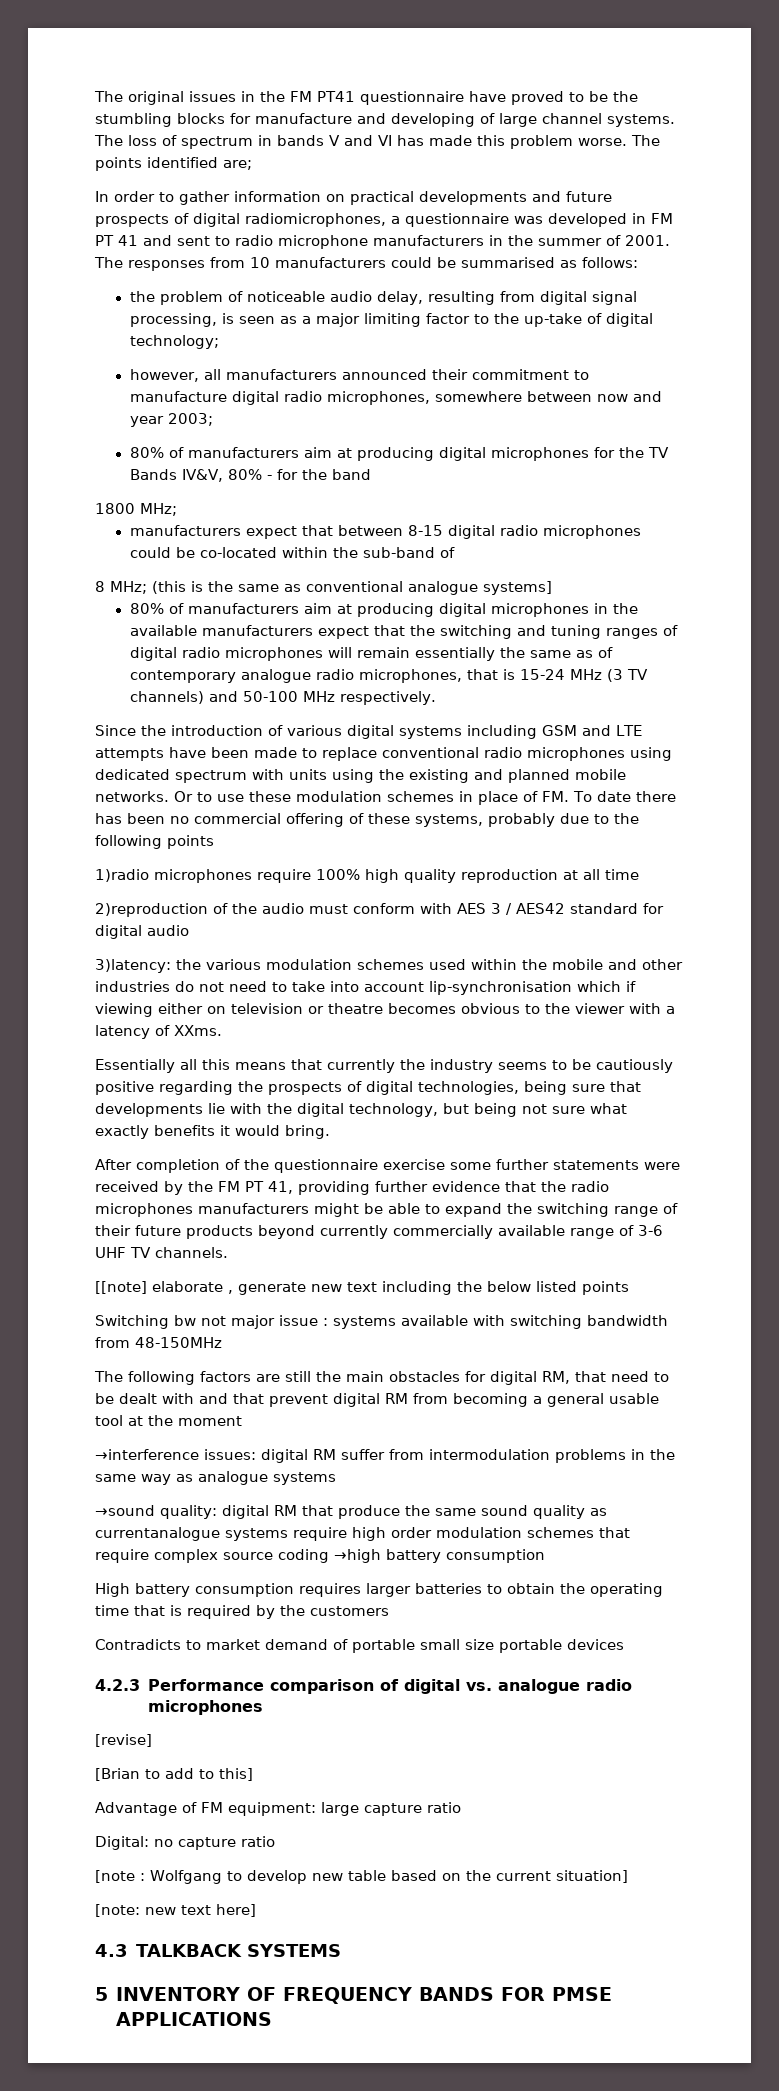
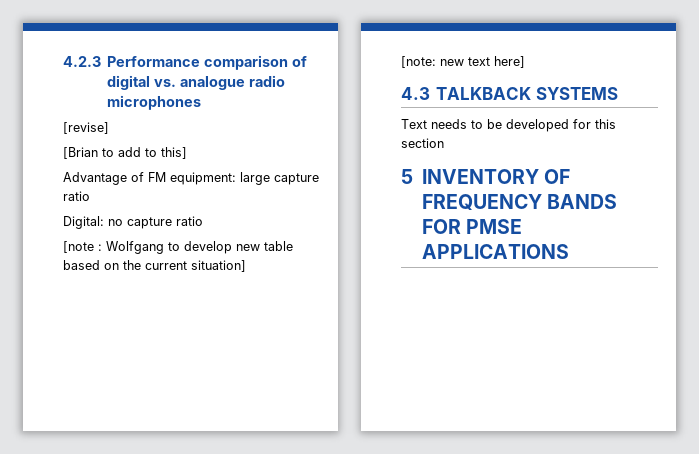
[94,91,638,105] [95,113,675,127] [94,135,660,149] [95,157,252,171] [95,191,612,205] [95,213,673,227] [95,235,670,249] [94,257,638,271] [129,291,637,305] [129,313,653,327] [129,335,219,349] [129,369,589,382] [129,391,662,405] [129,413,213,427] [129,447,669,461] [129,469,371,482] [95,503,177,516] [129,525,641,539] [129,547,455,558] [95,581,552,595] [129,603,638,617] [129,625,678,639] [129,647,613,661] [129,669,648,683] [129,691,436,705] [95,725,642,739] [95,747,672,761] [95,769,626,783] [95,791,676,805] [95,813,639,827] [95,835,214,849] [95,869,639,883] [95,903,664,917] [95,925,189,939] [95,959,683,973] [95,981,636,995] [95,1003,675,1017] [95,1025,222,1039] [95,1059,673,1073] [95,1081,641,1095] [95,1103,627,1117] [95,1125,330,1139] [95,1159,680,1173] [95,1181,609,1195] [95,1203,678,1217] [95,1225,663,1239] [95,1247,228,1258] [95,1281,629,1295] [95,1315,668,1329] [95,1337,222,1348] [94,1371,669,1385] [95,1393,659,1407] [95,1415,242,1426] [95,1449,675,1463] [95,1471,336,1485] [95,1505,607,1519] [95,1527,630,1541] [95,1549,545,1563] [95,1583,663,1597] [95,1605,389,1619] [95,1639,624,1653] The original issues in the FM PT41 questionnaire have proved to be the stumbling blocks for manufacture and developing of large channel systems. The loss of spectrum in bands V and VI has made this problem worse. The points identified are; // In order to gather information on practical developments and future prospects of digital radiomicrophones, a questionnaire was developed in FM PT 41 and sent to radio microphone manufacturers in the summer of 2001. The responses from 10 manufacturers could be summarised as follows: // the problem of noticeable audio delay, resulting from digital signal processing, is seen as a major limiting factor to the up-take of digital technology; // however, all manufacturers announced their commitment to manufacture digital radio microphones, somewhere between now and year 2003; // 80% of manufacturers aim at producing digital microphones for the TV Bands IV&V, 80% - for the band // 1800 MHz; // manufacturers expect that between 8-15 digital radio microphones could be co-located within the sub-band of // 8 MHz; (this is the same as conventional analogue systems] // 80% of manufacturers aim at producing digital microphones in the available manufacturers expect that the switching and tuning ranges of digital radio microphones will remain essentially the same as of contemporary analogue radio microphones, that is 15-24 MHz (3 TV channels) and 50-100 MHz respectively. // Since the introduction of various digital systems including GSM and LTE attempts have been made to replace conventional radio microphones using dedicated spectrum with units using the existing and planned mobile networks. Or to use these modulation schemes in place of FM. To date there has been no commercial offering of these systems, probably due to the following points // 1)radio microphones require 100% high quality reproduction at all time // 2)reproduction of the audio must conform with AES 3 / AES42 standard for digital audio // 3)latency: the various modulation schemes used within the mobile and other industries do not need to take into account lip-synchronisation which if viewing either on television or theatre becomes obvious to the viewer with a latency of XXms. // Essentially all this means that currently the industry seems to be cautiously positive regarding the prospects of digital technologies, being sure that developments lie with the digital technology, but being not sure what exactly benefits it would bring. // After completion of the questionnaire exercise some further statements were received by the FM PT 41, providing further evidence that the radio microphones manufacturers might be able to expand the switching range of their future products beyond currently commercially available range of 3-6 UHF TV channels. // [[note] elaborate , generate new text including the below listed points // Switching bw not major issue : systems available with switching bandwidth from 48-150MHz // The following factors are still the main obstacles for digital RM, that need to be dealt with and that prevent digital RM from becoming a general usable tool at the moment // →interference issues: digital RM suffer from intermodulation problems in the same way as analogue systems // →sound quality: digital RM that produce the same sound quality as currentanalogue systems require high order modulation schemes that require complex source coding →high battery consumption // High battery consumption requires larger batteries to obtain the operating time that is required by the customers // Contradicts to market demand of portable small size portable devices // -> (63, 61) none
(342, 1950) none -> [401,119,616,132] [401,138,444,148] // Text needs to be developed for this section

